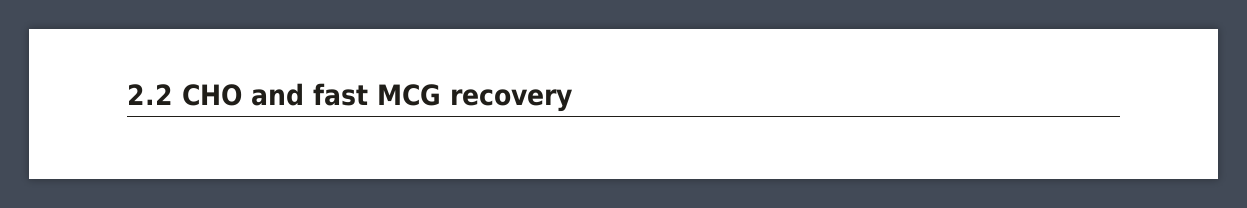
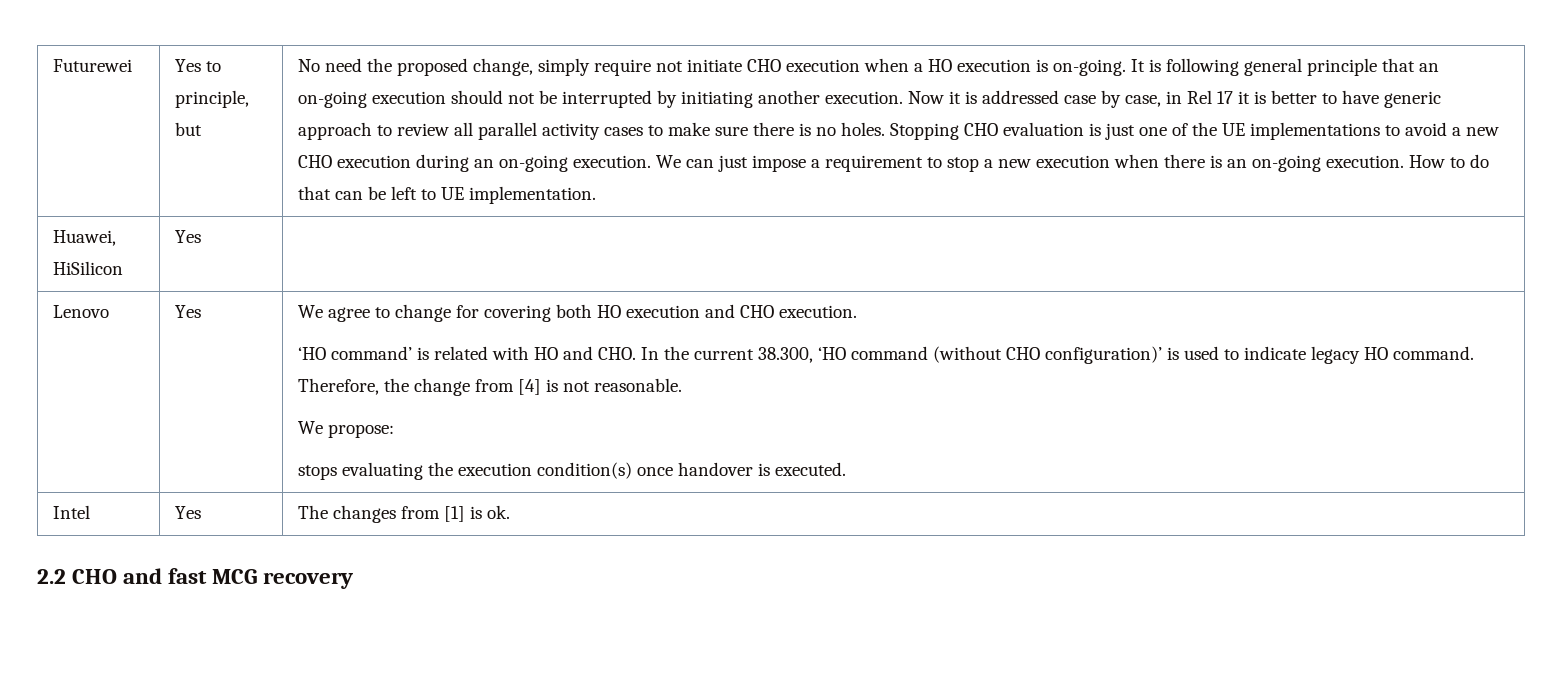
(127, 94) none -> [53,59,133,72] [175,59,222,72] [175,90,250,108] [175,122,203,136] [298,58,1440,76] [298,90,1442,108] [298,122,1500,140] [298,154,1490,172] [298,186,597,204] [53,230,117,246] [53,261,124,275] [175,230,202,243] [53,305,110,318] [175,305,202,318] [298,304,858,322] [298,346,1475,364] [298,378,683,396] [298,421,395,438] [298,462,847,480] [53,505,91,519] [175,506,202,519] [298,505,511,523] Futurewei | Yes to principle, but | No need the proposed change, simply require not initiate CHO execution when a HO execution is on-going. It is following general principle that an on-going execution should not be interrupted by initiating another execution. Now it is addressed case by case, in Rel 17 it is better to have generic approach to review all parallel activity cases to make sure there is no holes. Stopping CHO evaluation is just one of the UE implementations to avoid a new CHO execution during an on-going execution. We can just impose a requirement to stop a new execution when there is an on-going execution. How to do that can be left to UE implementation. // Huawei, HiSilicon | Yes | // Lenovo | Yes | We agree to change for covering both HO execution and CHO execution. // ‘HO command’ is related with HO and CHO. In the current 38.300, ‘HO command (without CHO configuration)’ is used to indicate legacy HO command. Therefore, the change from [4] is not reasonable. // We propose: // stops evaluating the execution condition(s) once handover is executed. // Intel | Yes | The changes from [1] is ok. //

